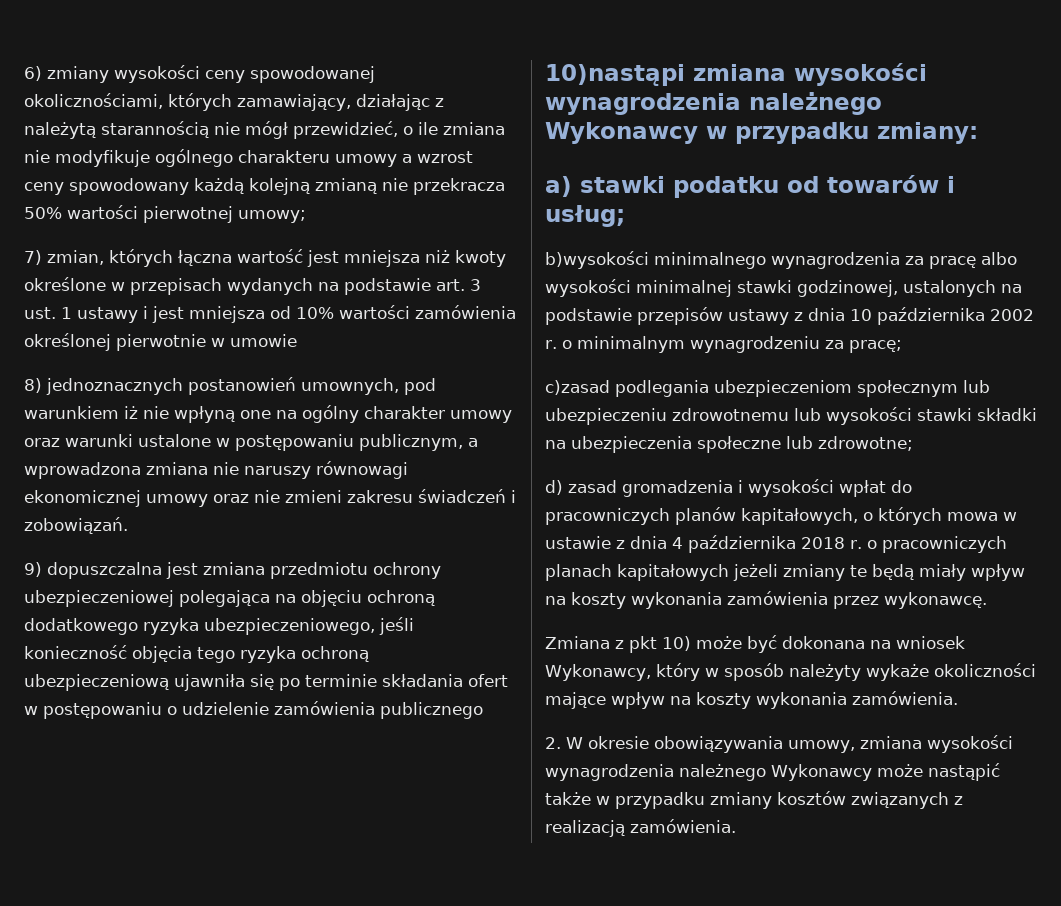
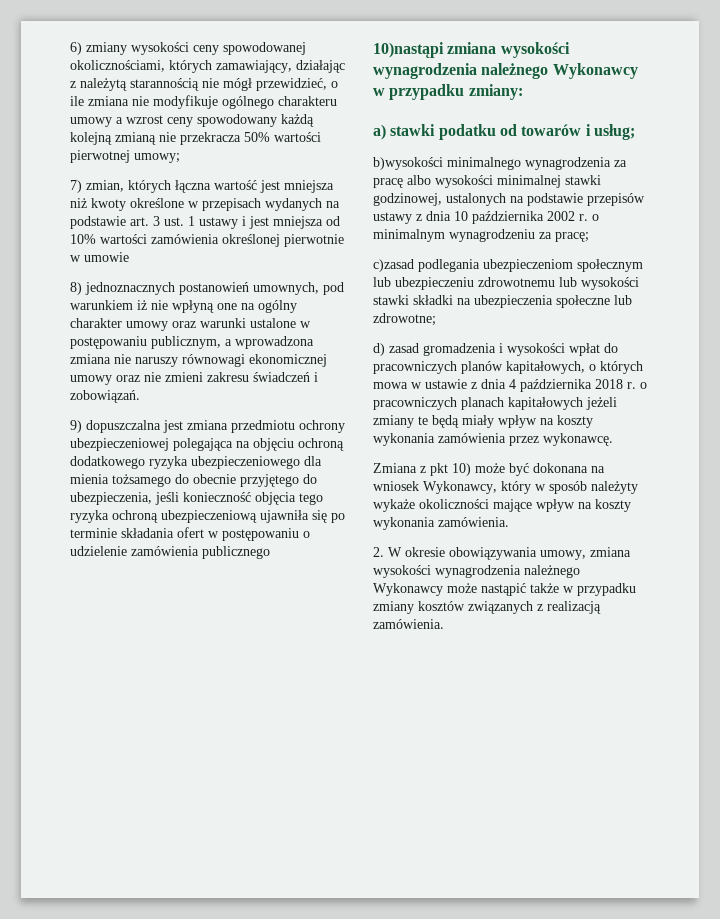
[204,618,375,635] ubezpieczeniowego, -> [191,456,322,469] [70,474,317,487] [70,492,152,505] ubezpieczeniowego dla mienia tożsamego do obecnie przyjętego do ubezpieczenia,

